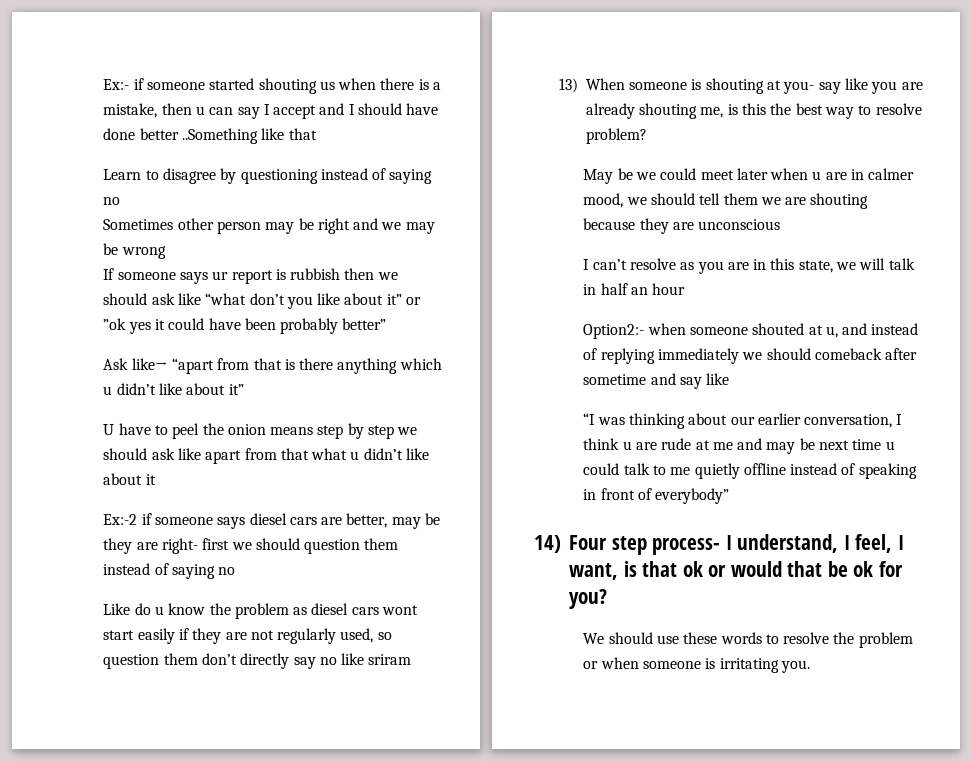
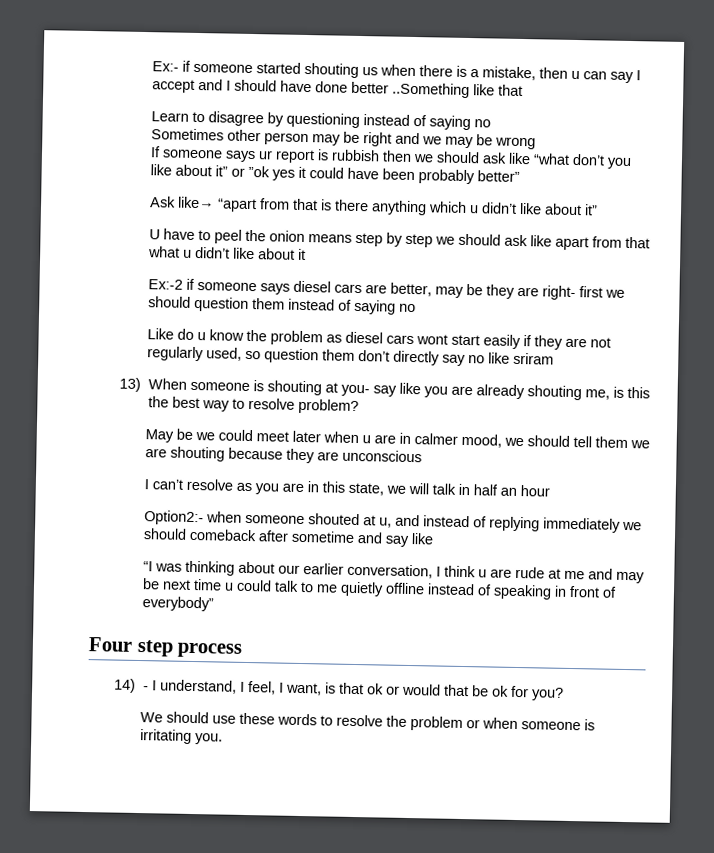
[534,535,561,553] 14) -> (214, 604) none
[652,538,721,555] process- -> [177,642,243,658] [114,678,149,693] process // 14) -

